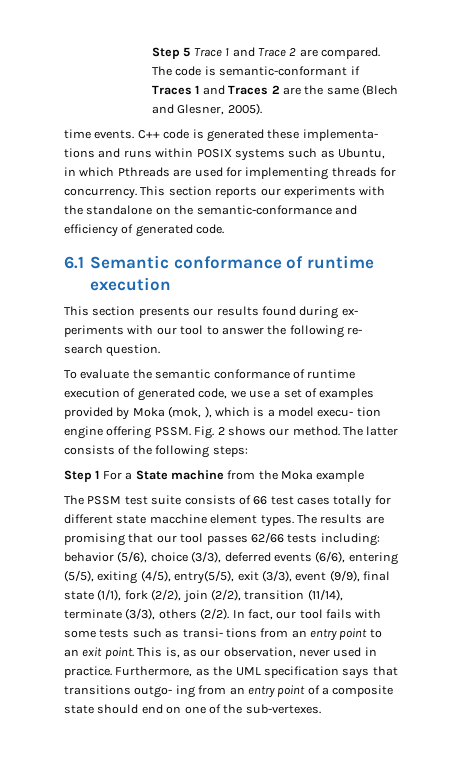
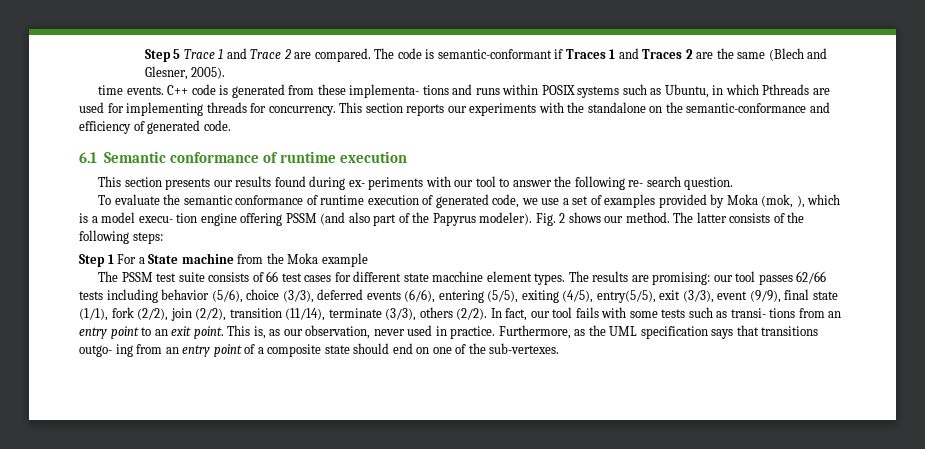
(264, 135) none -> [288,85,315,95] from
[154,427,191,436] PSSM. -> [285,212,533,226] PSSM (and also part of the Papyrus modeler).
[333,495,372,508] totally -> (332, 278) none
[64,533,154,546] promising that -> [652,272,711,285] promising:
[320,533,380,546] including: -> [106,289,158,303] including

